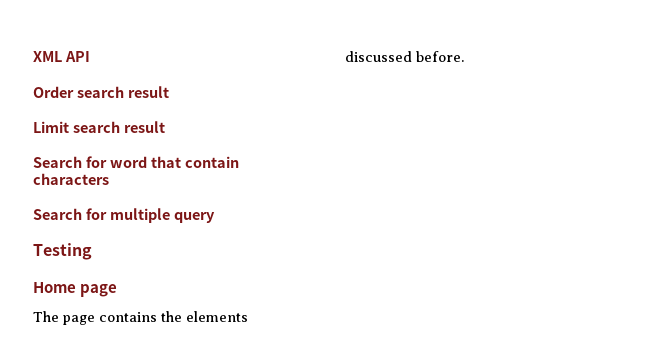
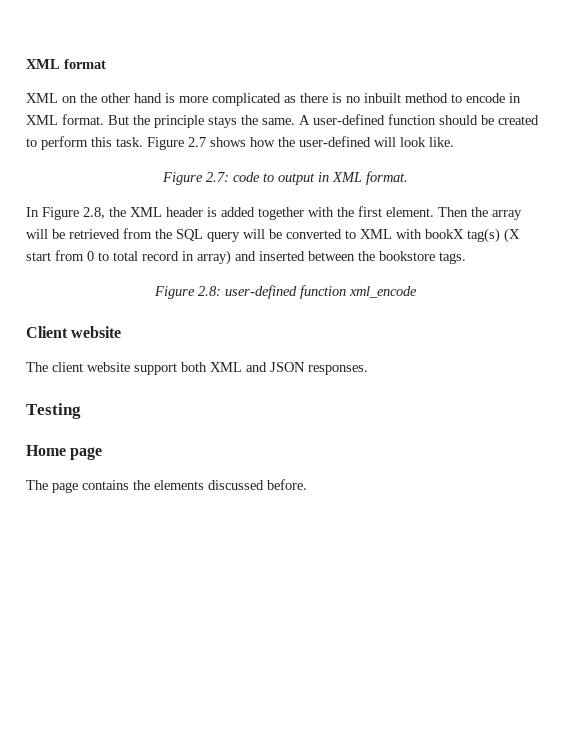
[33,51,90,62] [33,86,169,98] [33,121,165,133] [33,156,239,168] [33,173,109,185] [33,208,215,223] XML API // Order search result // Limit search result // Search for word that contain characters // Search for multiple query -> [26,59,106,69] [26,93,521,106] [26,114,539,128] [26,136,454,150] [161,171,408,185] [26,206,522,220] [26,228,520,243] [26,250,466,265] [153,285,417,299] [26,326,122,338] [26,362,368,375] XML format // XML on the other hand is more complicated as there is no inbuilt method to encode in XML format. But the principle stays the same. A user-defined function should be created to perform this task. Figure 2.7 shows how the user-defined will look like. // Figure 2.7: code to output in XML format. // In Figure 2.8, the XML header is added together with the first element. Then the array will be retrieved from the SQL query will be converted to XML with bookX tag(s) (X start from 0 to total record in array) and inserted between the bookstore tags. // Figure 2.8: user-defined function xml_encode // Client website // The client website support both XML and JSON responses.

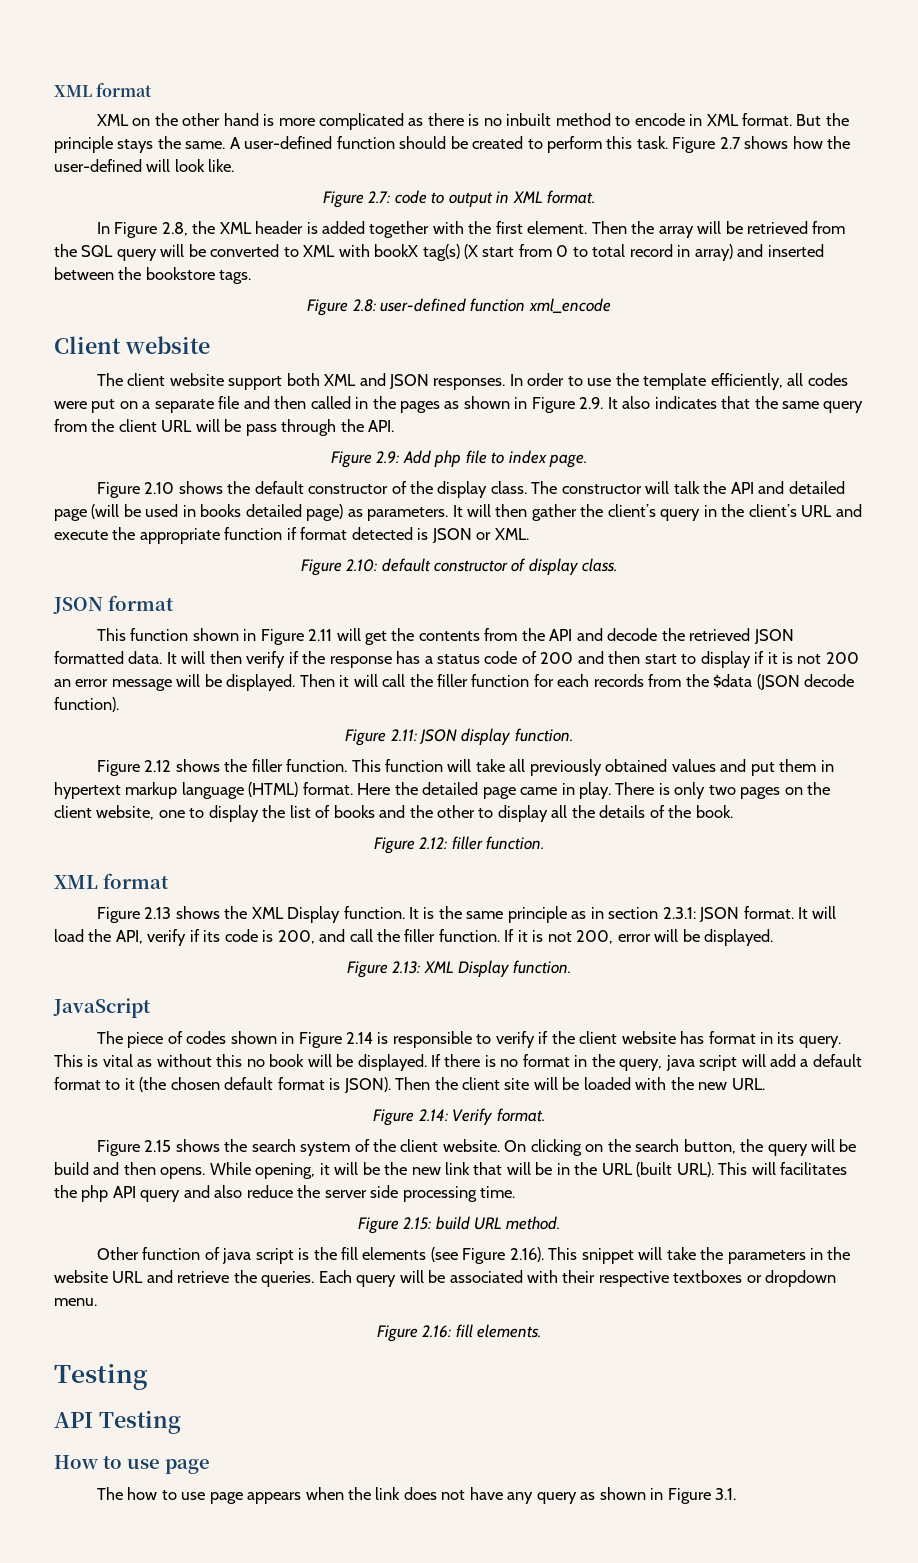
[26,403,81,419] [26,445,103,460] [26,479,307,493] // Testing // Home page // The page contains the elements discussed before. -> [509,373,848,390] [54,396,864,413] [54,419,395,436] [330,450,588,468] [96,481,845,498] [54,504,862,521] [54,527,529,544] [300,558,618,576] [53,595,174,614] [96,628,794,645] [54,651,859,668] [54,674,855,691] [54,697,119,712] [345,728,573,746] [96,759,834,776] [54,782,831,799] [54,805,733,822] [373,836,545,854] [54,873,169,889] [96,906,837,923] [54,929,774,946] [346,960,572,978] [53,998,151,1018] [96,1031,841,1048] [54,1054,862,1071] [54,1077,765,1093] [373,1108,545,1126] [96,1139,857,1156] [54,1162,848,1179] [54,1185,516,1202] [357,1216,561,1234] [96,1247,851,1264] [54,1270,837,1287] [54,1298,97,1306] [376,1324,542,1342] [54,1364,148,1390] [54,1410,181,1434] [54,1455,210,1474] [96,1487,736,1504] In order to use the template efficiently, all codes were put on a separate file and then called in the pages as shown in Figure 2.9. It also indicates that the same query from the client URL will be pass through the API. // Figure 2.9: Add php file to index page. // Figure 2.10 shows the default constructor of the display class. The constructor will talk the API and detailed page (will be used in books detailed page) as parameters. It will then gather the client’s query in the client’s URL and execute the appropriate function if format detected is JSON or XML. // Figure 2.10: default constructor of display class. // JSON format // This function shown in Figure 2.11 will get the contents from the API and decode the retrieved JSON formatted data. It will then verify if the response has a status code of 200 and then start to display if it is not 200 an error message will be displayed. Then it will call the filler function for each records from the $data (JSON decode function). // Figure 2.11: JSON display function. // Figure 2.12 shows the filler function. This function will take all previously obtained values and put them in hypertext markup language (HTML) format. Here the detailed page came in play. There is only two pages on the client website, one to display the list of books and the other to display all the details of the book. // Figure 2.12: filler function. // XML format // Figure 2.13 shows the XML Display function. It is the same principle as in section 2.3.1: JSON format. It will load the API, verify if its code is 200, and call the filler function. If it is not 200, error will be displayed. // Figure 2.13: XML Display function. // JavaScript // The piece of codes shown in Figure 2.14 is responsible to verify if the client website has format in its query. This is vital as without this no book will be displayed. If there is no format in the query, java script will add a default format to it (the chosen default format is JSON). Then the client site will be loaded with the new URL. // Figure 2.14: Verify format. // Figure 2.15 shows the search system of the client website. On clicking on the search button, the query will be build and then opens. While opening, it will be the new link that will be in the URL (built URL). This will facilitates the php API query and also reduce the server side processing time. // Figure 2.15: build URL method. // Other function of java script is the fill elements (see Figure 2.16). This snippet will take the parameters in the website URL and retrieve the queries. Each query will be associated with their respective textboxes or dropdown menu. // Figure 2.16: fill elements. // Testing // API Testing // How to use page // The how to use page appears when the link does not have any query as shown in Figure 3.1.

